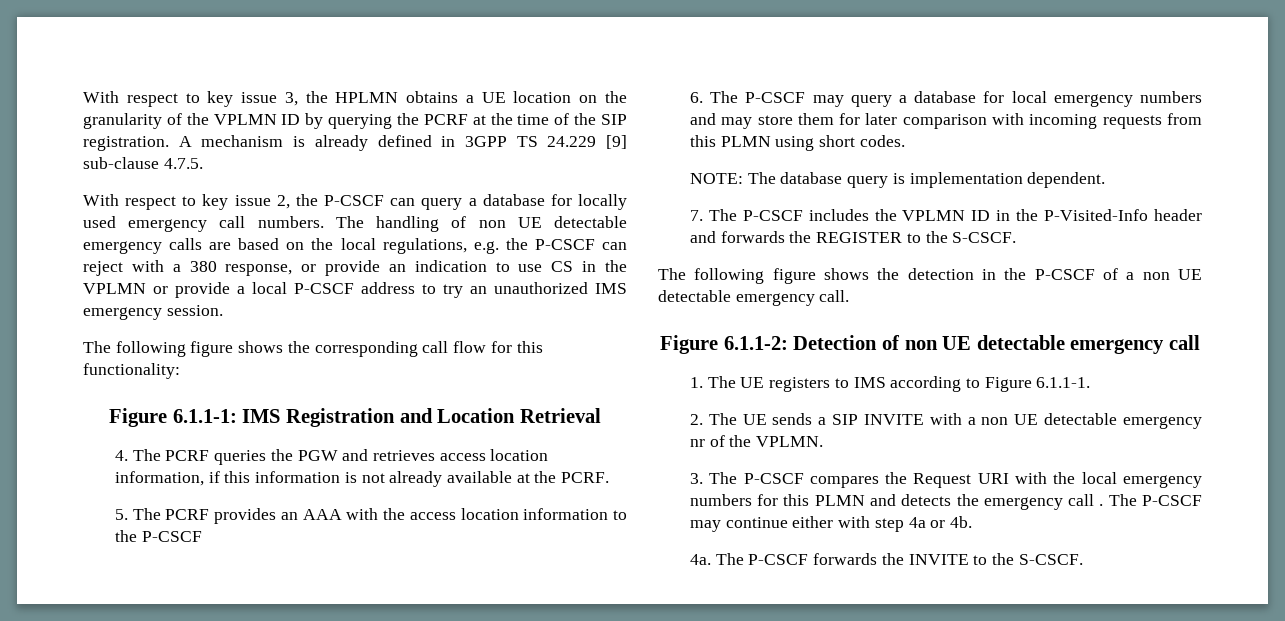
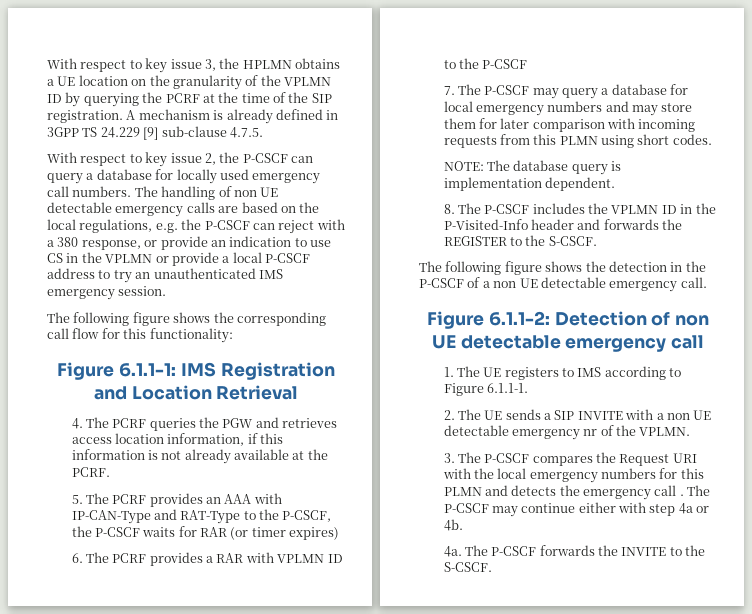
[494,282,588,294] unauthorized -> [153,268,256,279] unauthenticated
[383,508,609,520] the access location information -> [71,509,332,524] [71,526,340,540] [71,552,343,566] IP-CAN-Type and RAT-Type to the P-CSCF, the P-CSCF waits for RAR (or timer expires) // 6. The PCRF provides a RAR with VPLMN ID
[689,92,703,103] 6. -> [443,86,455,95] 7.
[689,210,703,221] 7. -> [443,204,455,214] 8.

